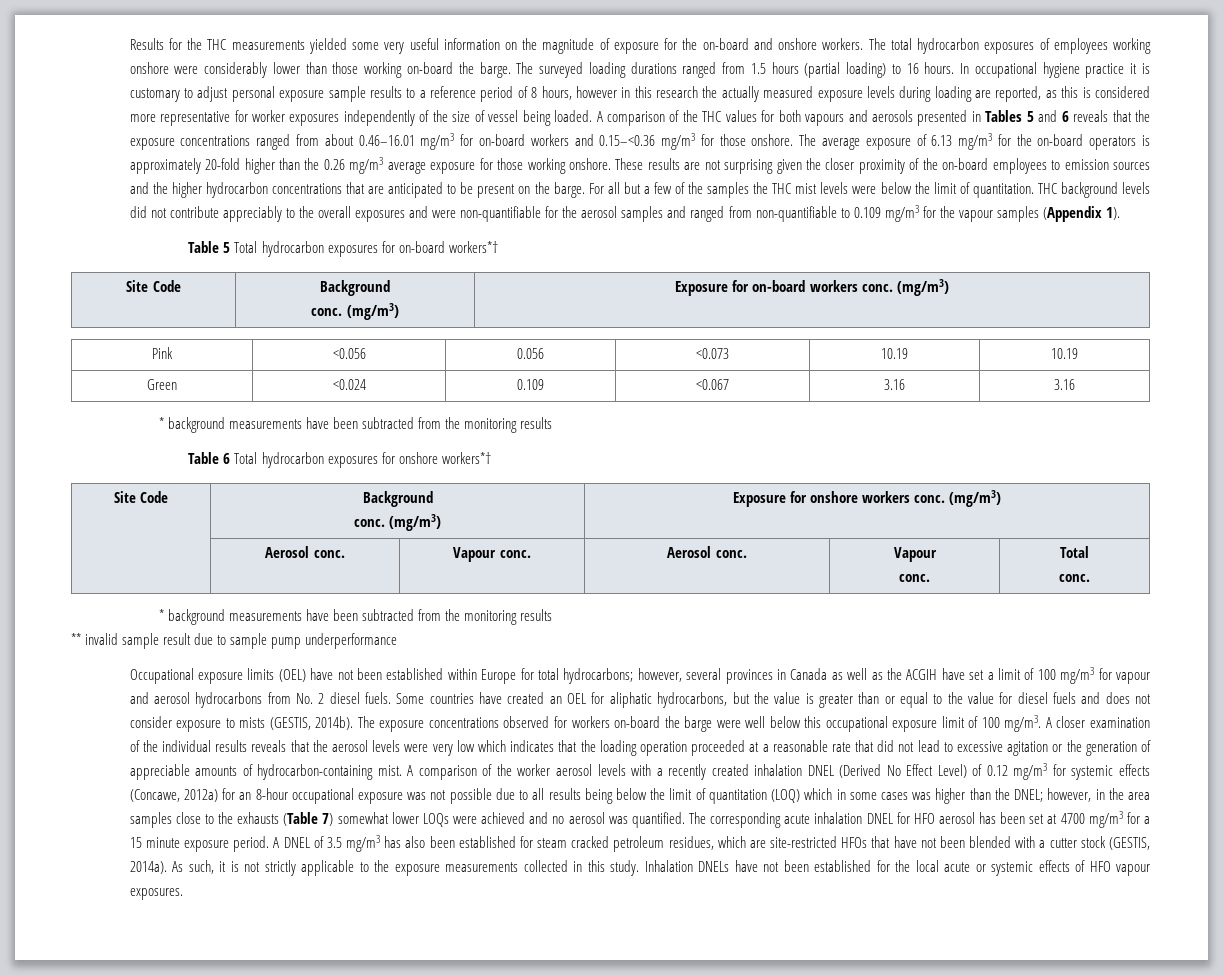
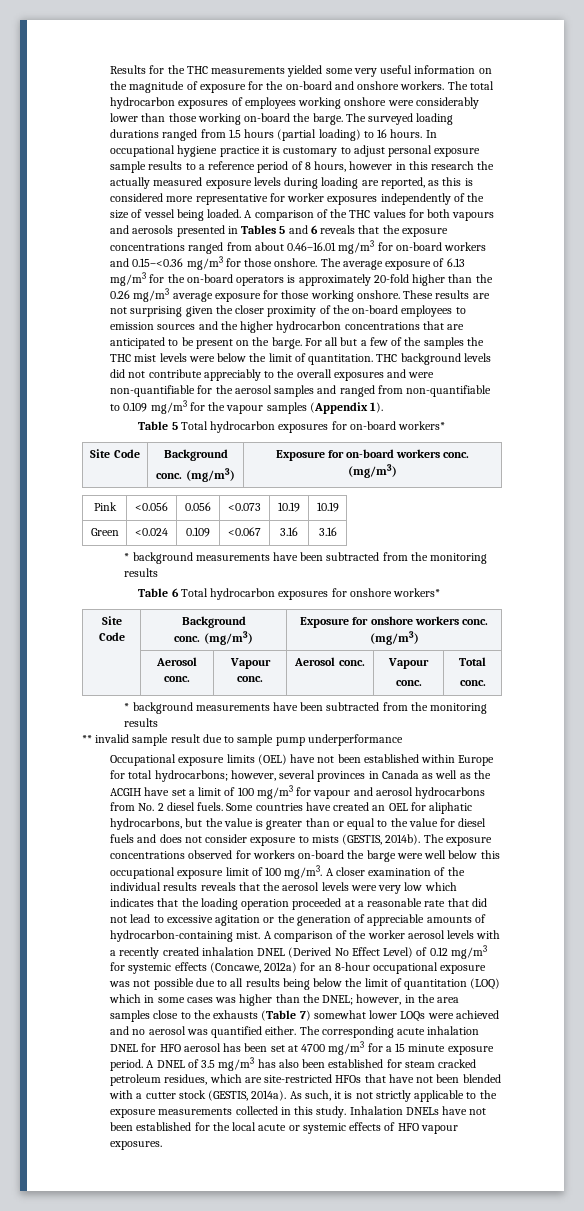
[448,241,498,253] workers*† -> [398,421,446,430] workers*
[441,452,491,464] workers*† -> [393,588,441,597] workers*
[631,812,685,828] quantified. -> [211,1026,297,1038] quantified either.

